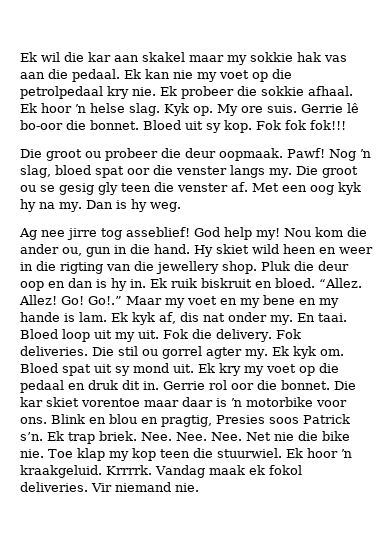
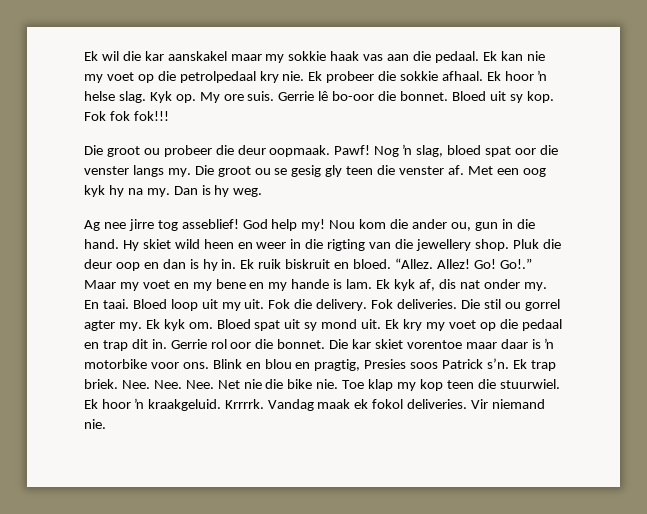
[114,52,185,62] aan skakel -> [167,51,227,61] aanskakel
[297,52,321,62] hak -> [330,51,360,61] haak
[88,380,118,390] druk -> [102,340,128,351] trap

